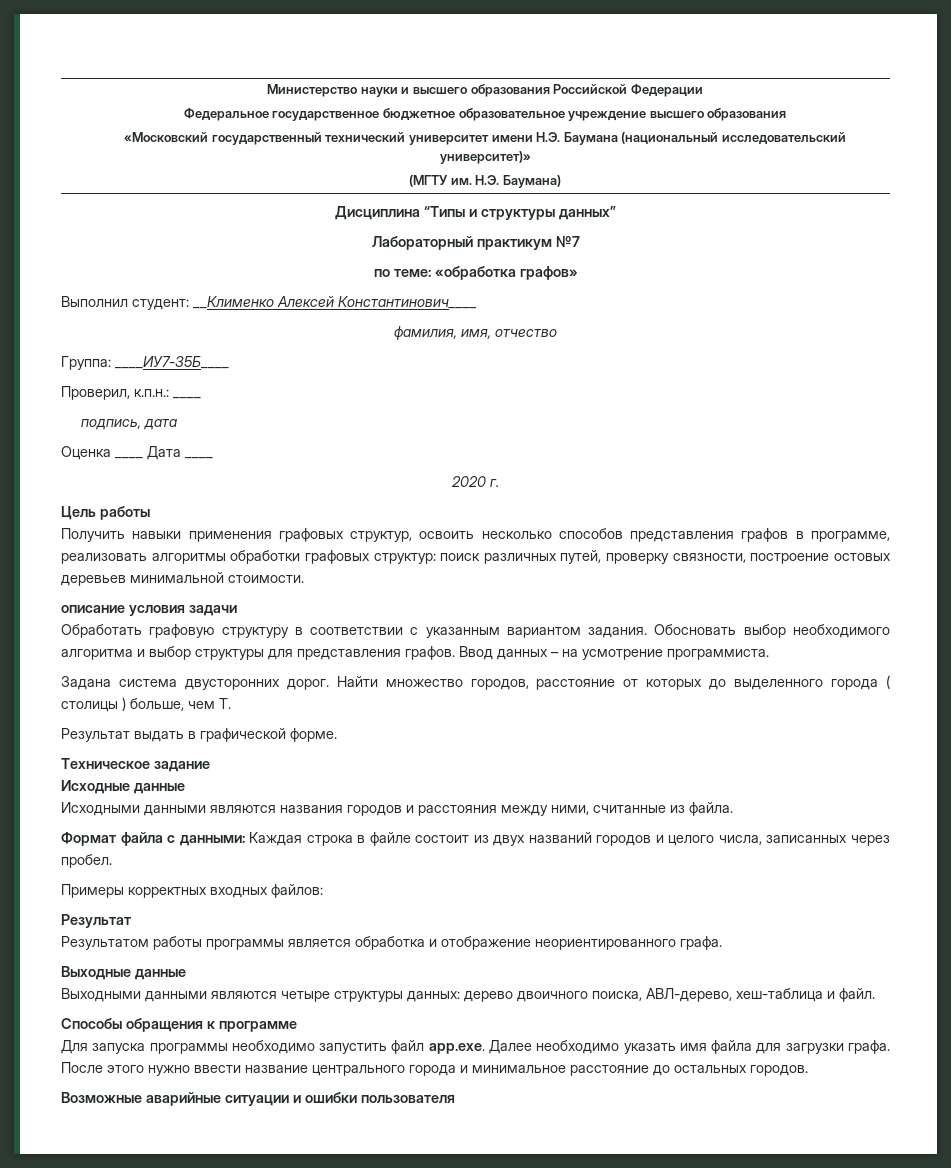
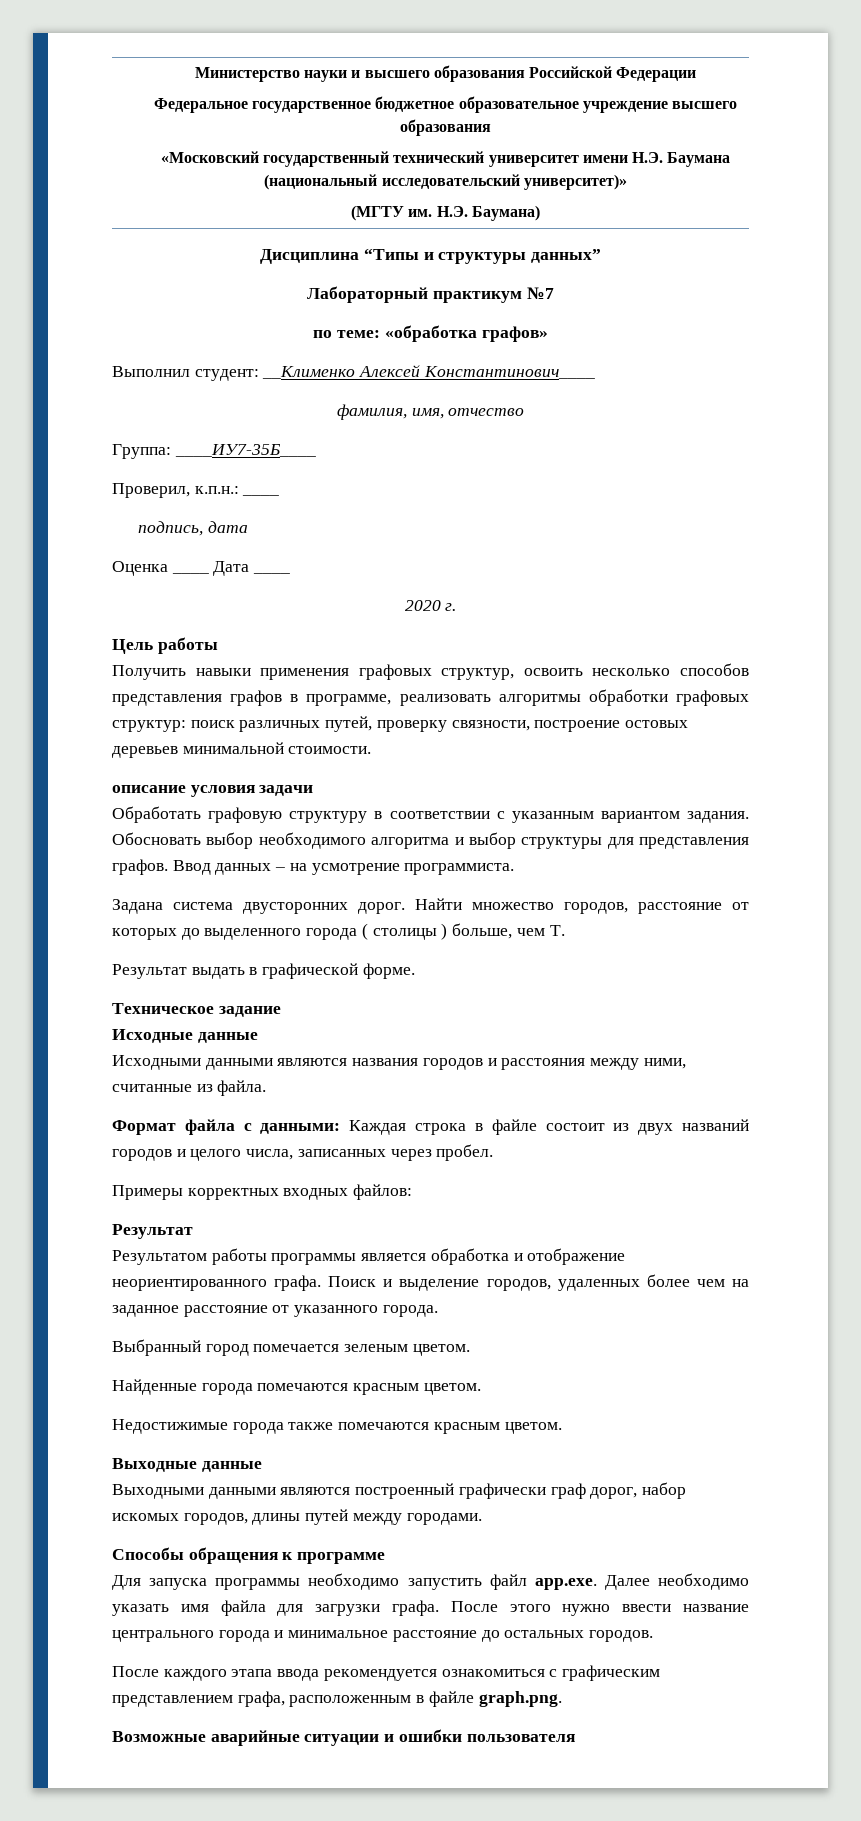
(722, 943) none -> [328,1274,749,1291] [112,1305,438,1317] [112,1339,470,1356] [112,1379,481,1395] [112,1419,562,1434] Поиск и выделение городов, удаленных более чем на заданное расстояние от указанного города. // Выбранный город помечается зеленым цветом. // Найденные города помечаются красным цветом. // Недостижимые города также помечаются красным цветом.
[281,988,875,1002] четыре структуры данных: дерево двоичного поиска, АВЛ-дерево, хеш-таблица и файл. -> [355,1482,687,1499] [112,1509,482,1525] построенный графически граф дорог, набор искомых городов, длины путей между городами.
(808, 1070) none -> [112,1665,661,1681] [112,1691,562,1707] // После каждого этапа ввода рекомендуется ознакомиться с графическим представлением графа, расположенным в файле graph.png.

